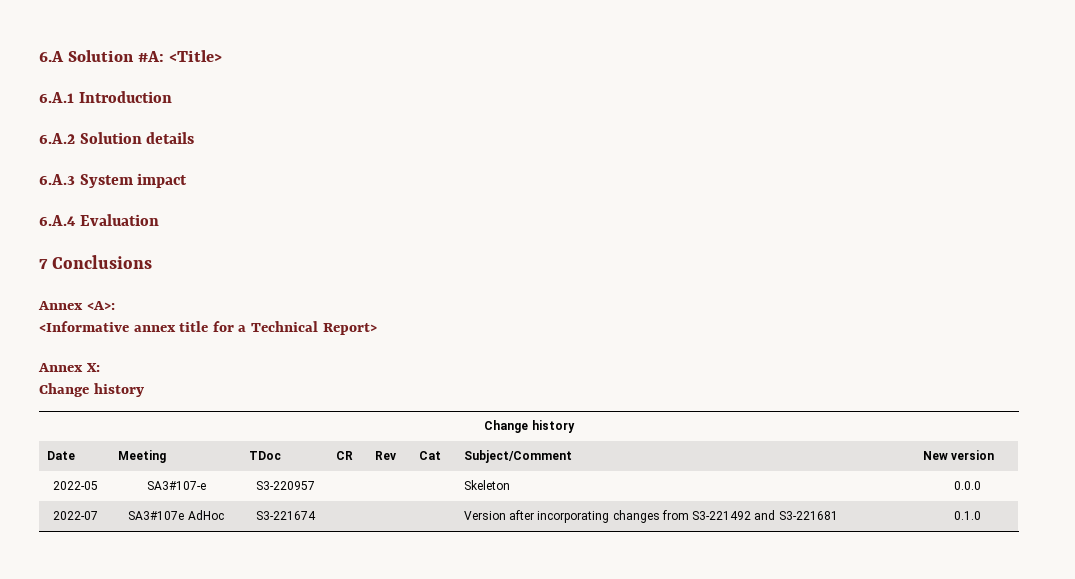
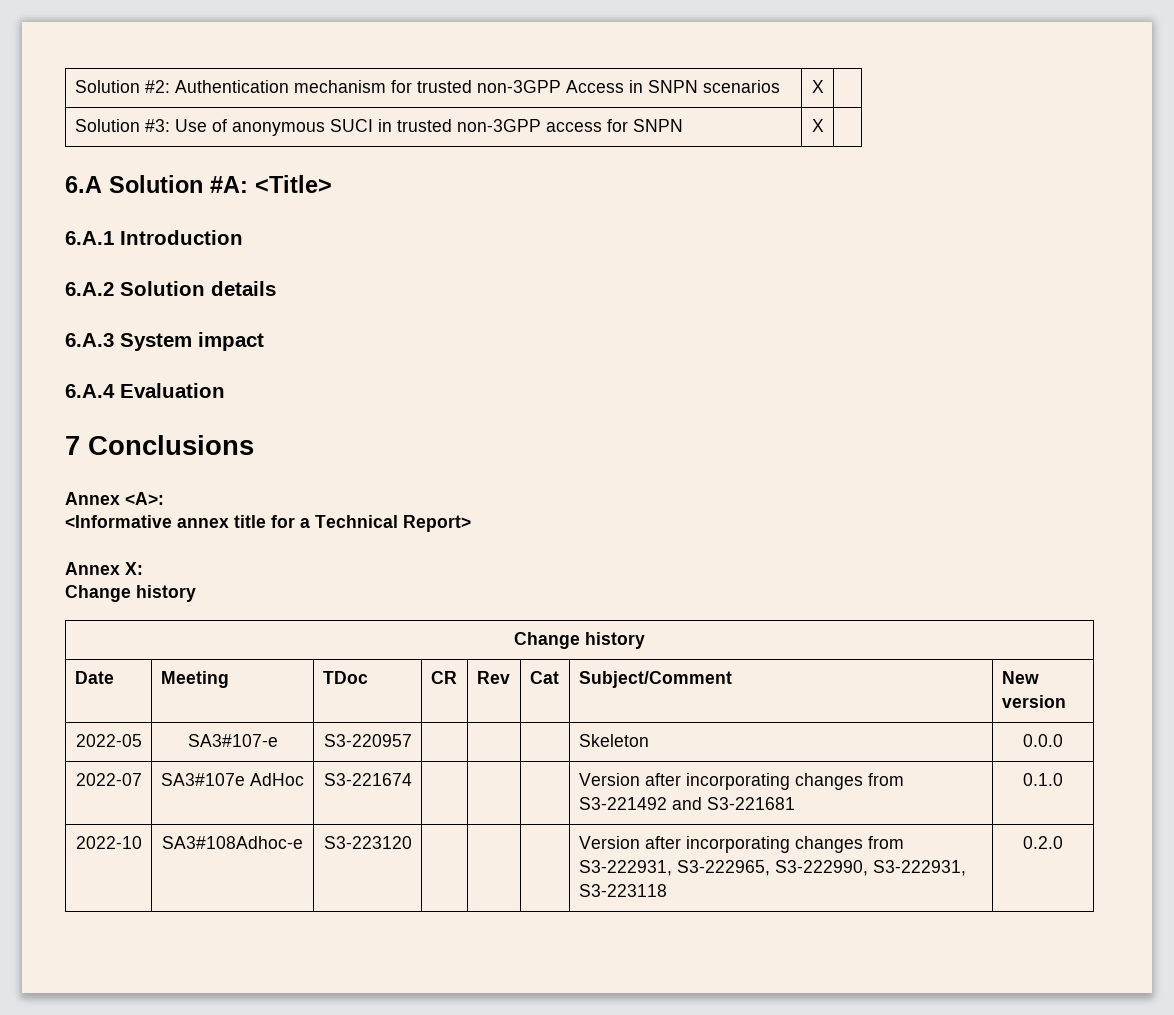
(39, 56) none -> [74,80,780,93] [811,80,824,93] [74,119,683,136] [811,119,824,132] Solution #2: Authentication mechanism for trusted non-3GPP Access in SNPN scenarios | X | // Solution #3: Use of anonymous SUCI in trusted non-3GPP access for SNPN | X | //
(981, 515) none -> [75,836,142,849] [162,836,303,849] [323,836,412,849] [578,836,904,853] [578,860,966,876] [578,884,667,897] [1023,836,1063,849] // 2022-10 | SA3#108Adhoc-e | S3-223120 | | | | Version after incorporating changes from S3-222931, S3-222965, S3-222990, S3-222931, S3-223118 | 0.2.0

